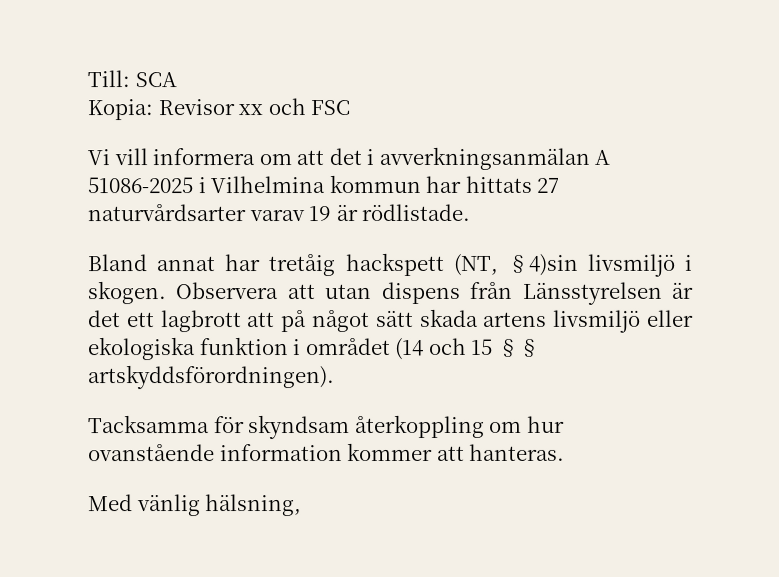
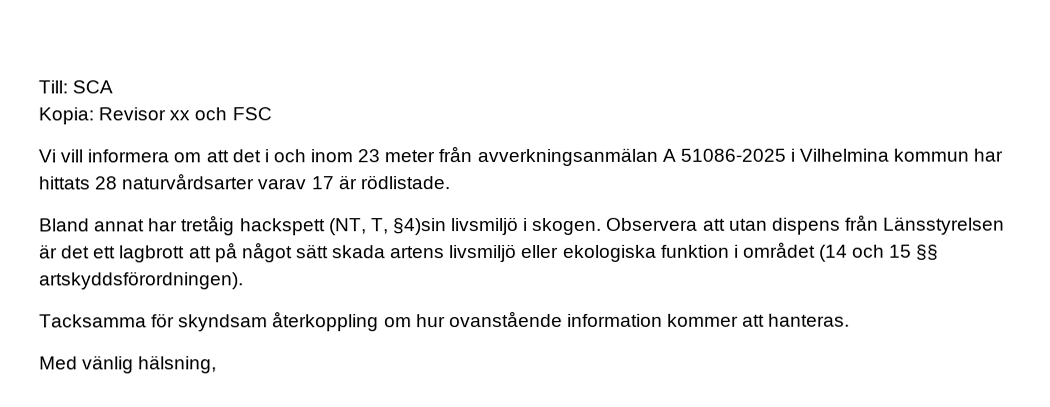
(375, 157) none -> [272,146,473,163] och inom 23 meter från
[536,177,560,193] 27 -> [94,176,118,190] 28
[308,206,332,222] 19 -> [310,176,334,190] 17
(498, 264) none -> [370,218,389,235] T,

